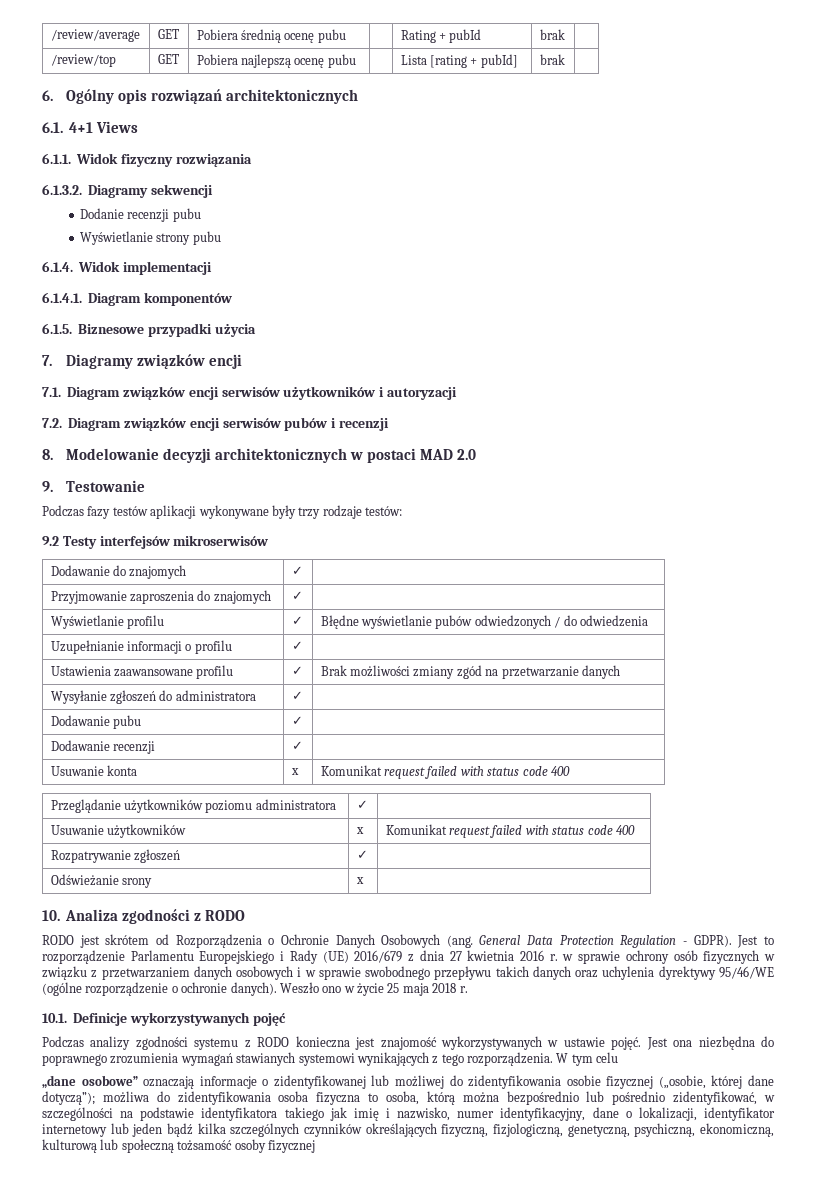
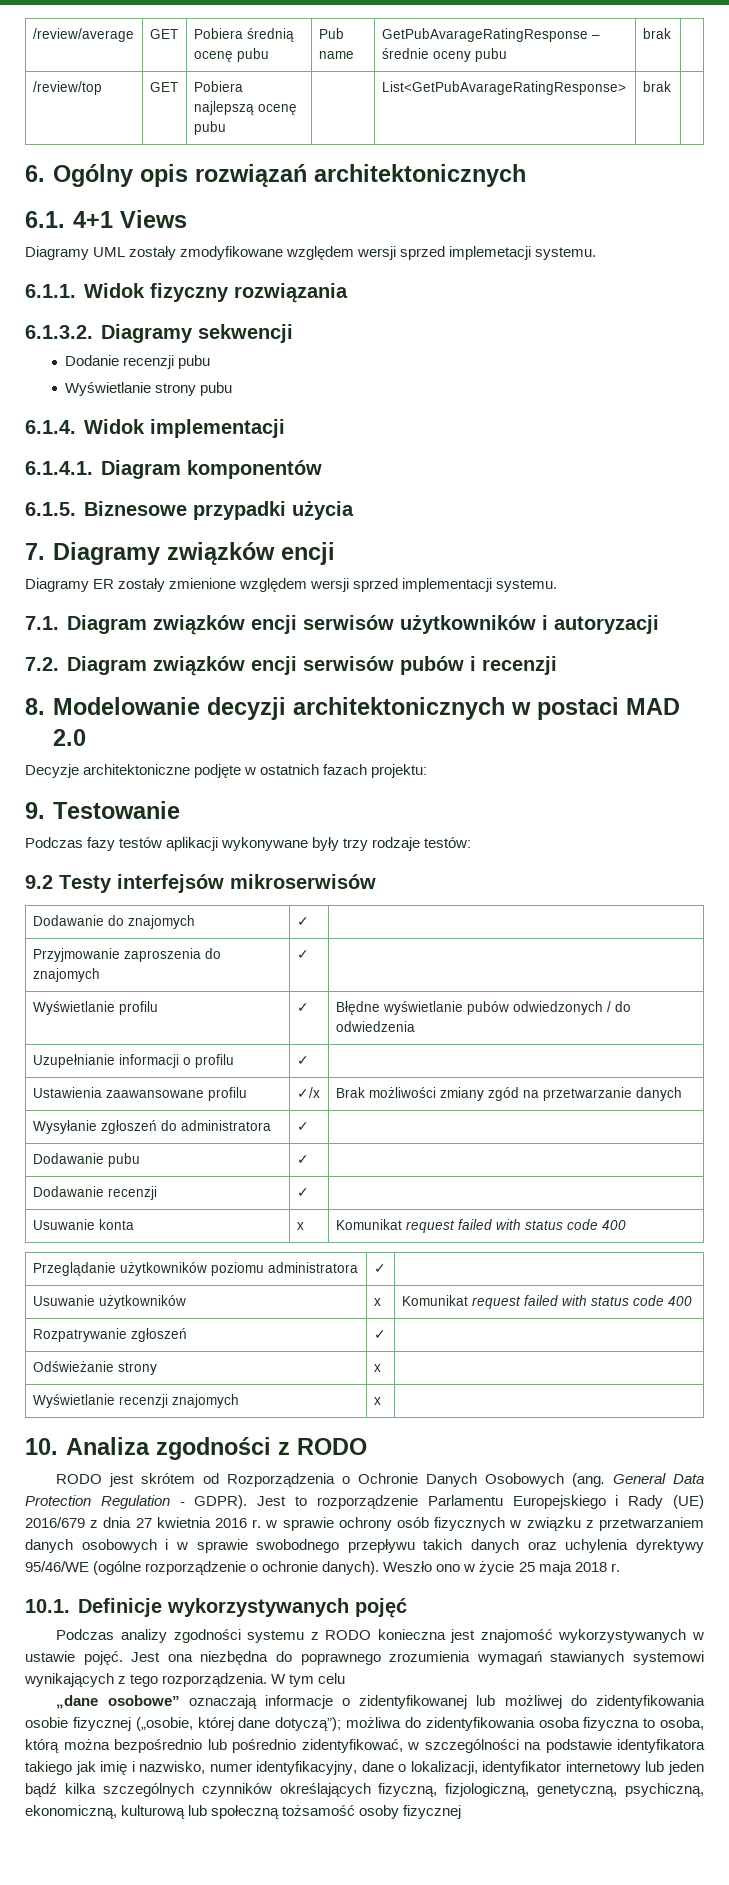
[400,29,482,43] | Rating + pubId -> [318,28,344,39] [318,51,354,59] [381,28,600,42] [381,48,507,62] Pub name | GetPubAvarageRatingResponse – średnie oceny pubu
[400,54,518,68] Lista [rating + pubId] -> [381,81,626,95] List<GetPubAvarageRatingResponse>
(139, 127) none -> [25,246,597,260] // Diagramy UML zostały zmodyfikowane względem wersji sprzed implemetacji systemu.
(242, 361) none -> [25,578,558,592] // Diagramy ER zostały zmienione względem wersji sprzed implementacji systemu.
(476, 454) none -> [25,764,428,778] // Decyzje architektoniczne podjęte w ostatnich fazach projektu:
[291,666,303,675] ✓ -> [296,1087,320,1098] ✓/x
[122,878,153,888] srony -> [117,1362,157,1375] [373,1364,381,1372] [32,1394,239,1408] strony | x | // Wyświetlanie recenzji znajomych

